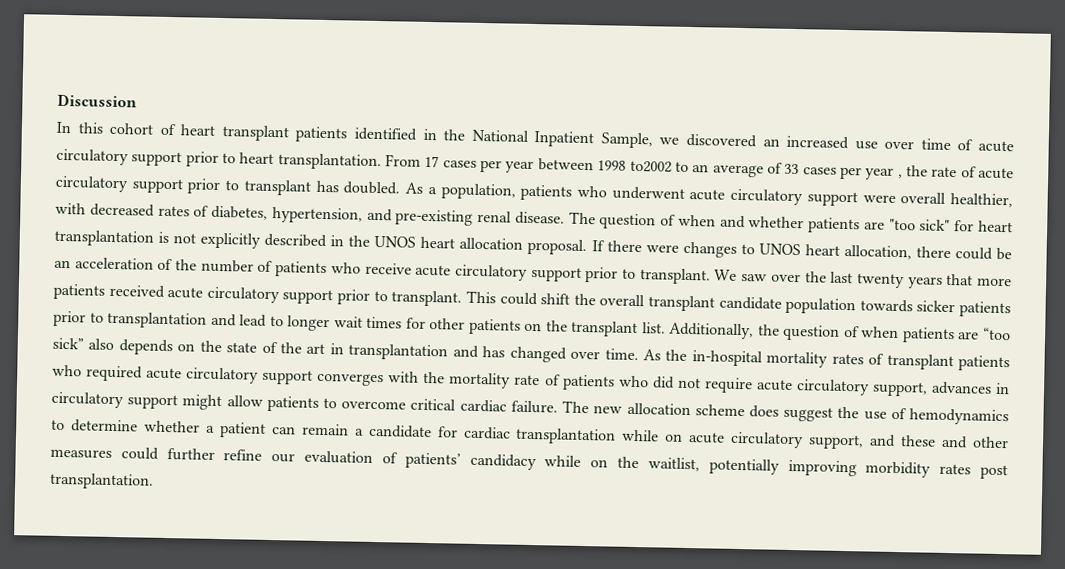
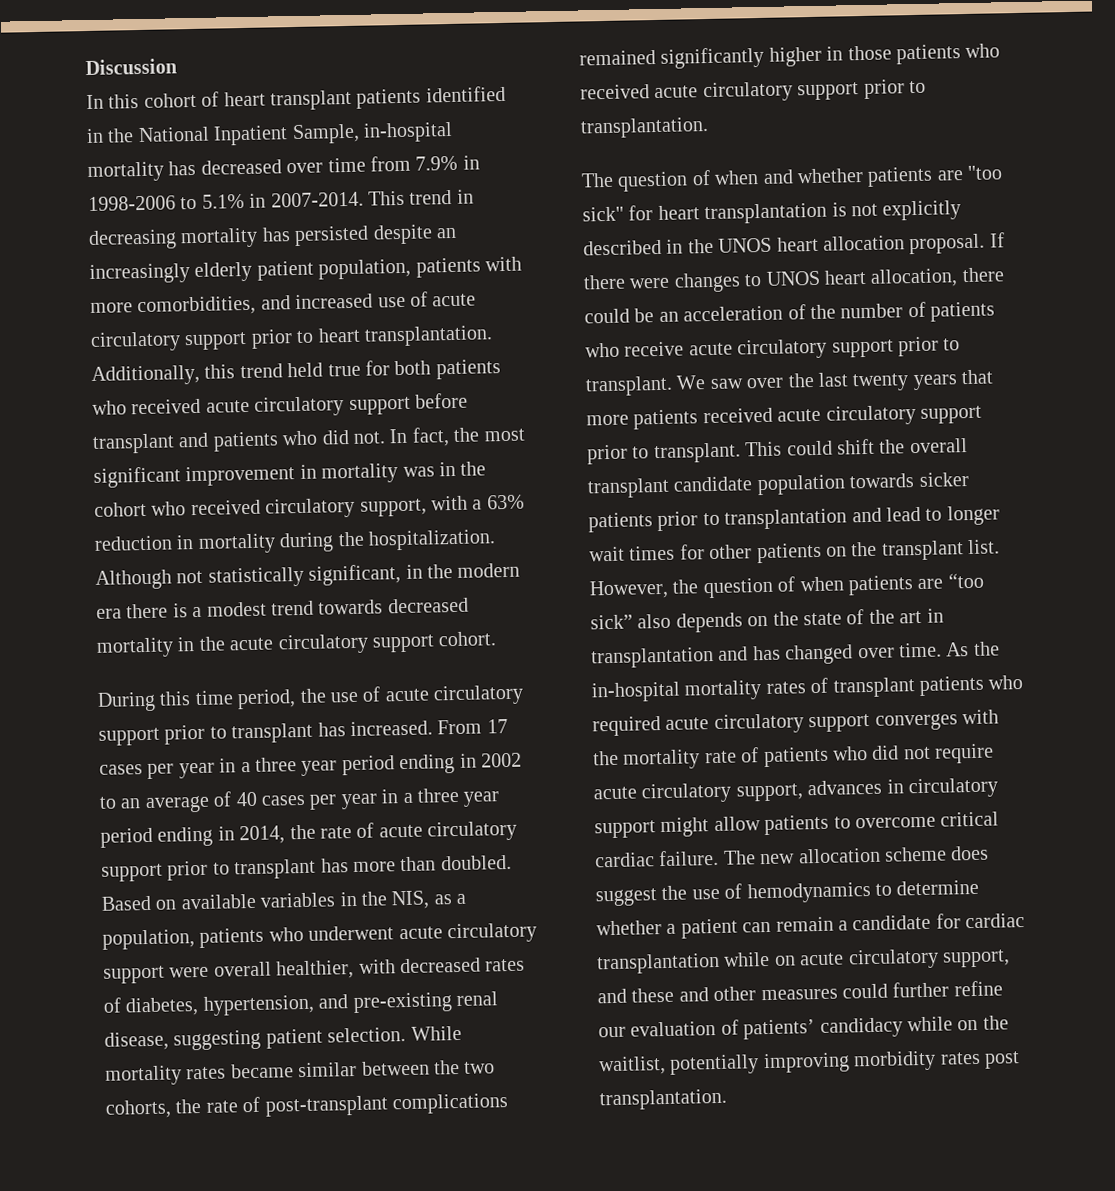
[659,133,951,151] we discovered an increased use over time -> [363,121,453,143] [87,155,480,183] [88,189,474,212] [88,224,457,251] [89,256,522,285] [90,293,406,317] in-hospital mortality has decreased over time from 7.9% in 1998-2006 to 5.1% in 2007-2014. This trend in decreasing mortality has persisted despite an increasingly elderly patient population, patients with more comorbidities, and increased use
(382, 162) none -> [91,359,501,386] [92,392,468,417] [92,427,525,454] [93,461,487,488] [94,494,525,519] [94,529,496,554] [95,562,521,590] [96,597,469,619] [96,631,497,658] [97,684,525,712] [98,720,433,746] Additionally, this trend held true for both patients who received acute circulatory support before transplant and patients who did not. In fact, the most significant improvement in mortality was in the cohort who received circulatory support, with a 63% reduction in mortality during the hospitalization. Although not statistically significant, in the modern era there is a modest trend towards decreased mortality in the acute circulatory support cohort. // During this time period, the use of acute circulatory support prior to transplant has increased.
[537,158,672,173] between 1998 to2002 -> [219,752,522,776] in a three year period ending in 2002
[784,163,903,180] 33 cases per year , -> [235,787,501,810] [100,825,286,848] 40 cases per year in a three year period ending in 2014,
[343,181,424,195] doubled. As -> [353,854,512,873] [101,890,452,911] more than doubled. Based on available variables in the NIS, as
[514,211,565,225] disease. -> [104,1025,462,1051] [105,1059,496,1086] [105,1093,508,1119] [579,43,1001,69] [580,79,926,103] [580,116,709,139] disease, suggesting patient selection. While mortality rates became similar between the two cohorts, the rate of post-transplant complications remained significantly higher in those patients who received acute circulatory support prior to transplantation. //
[669,322,755,340] Additionally, -> [589,579,669,600] However,

